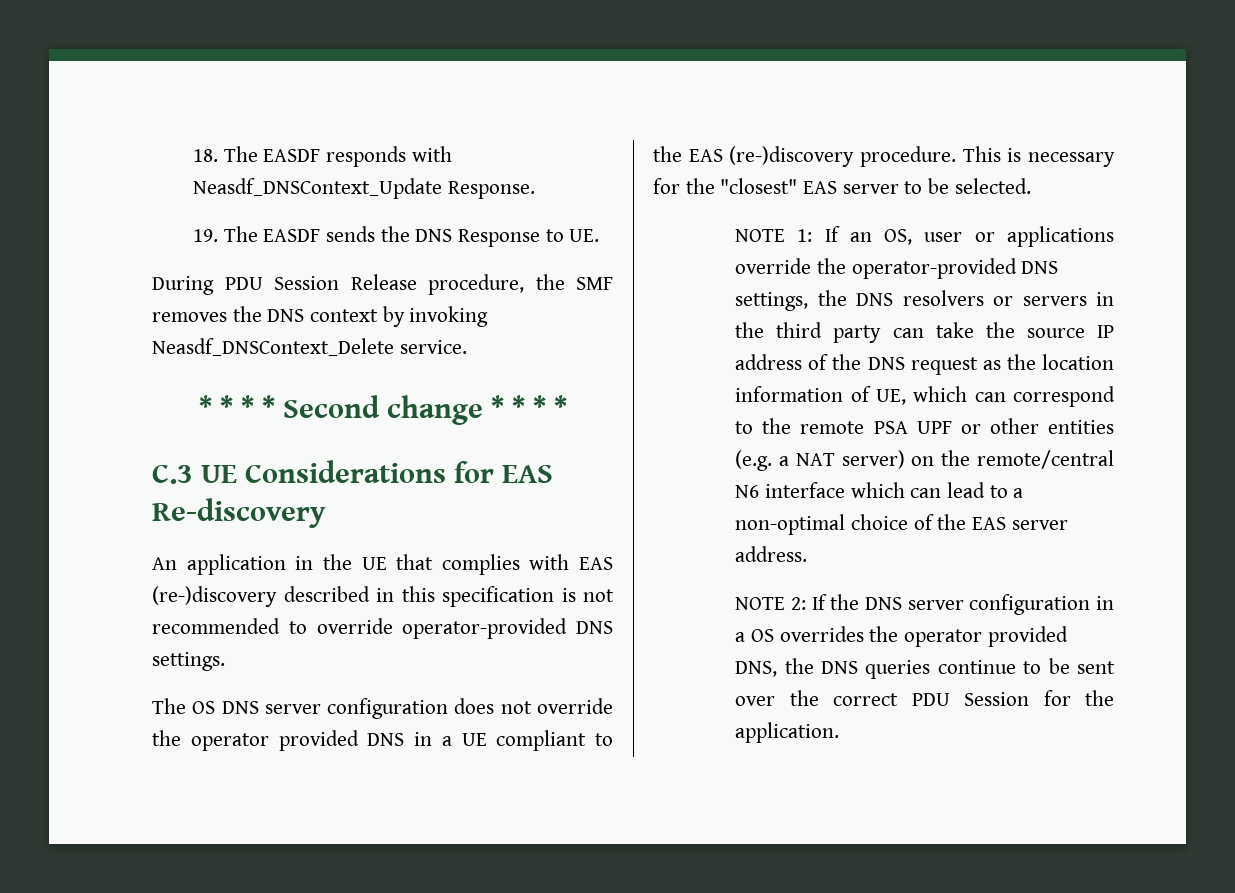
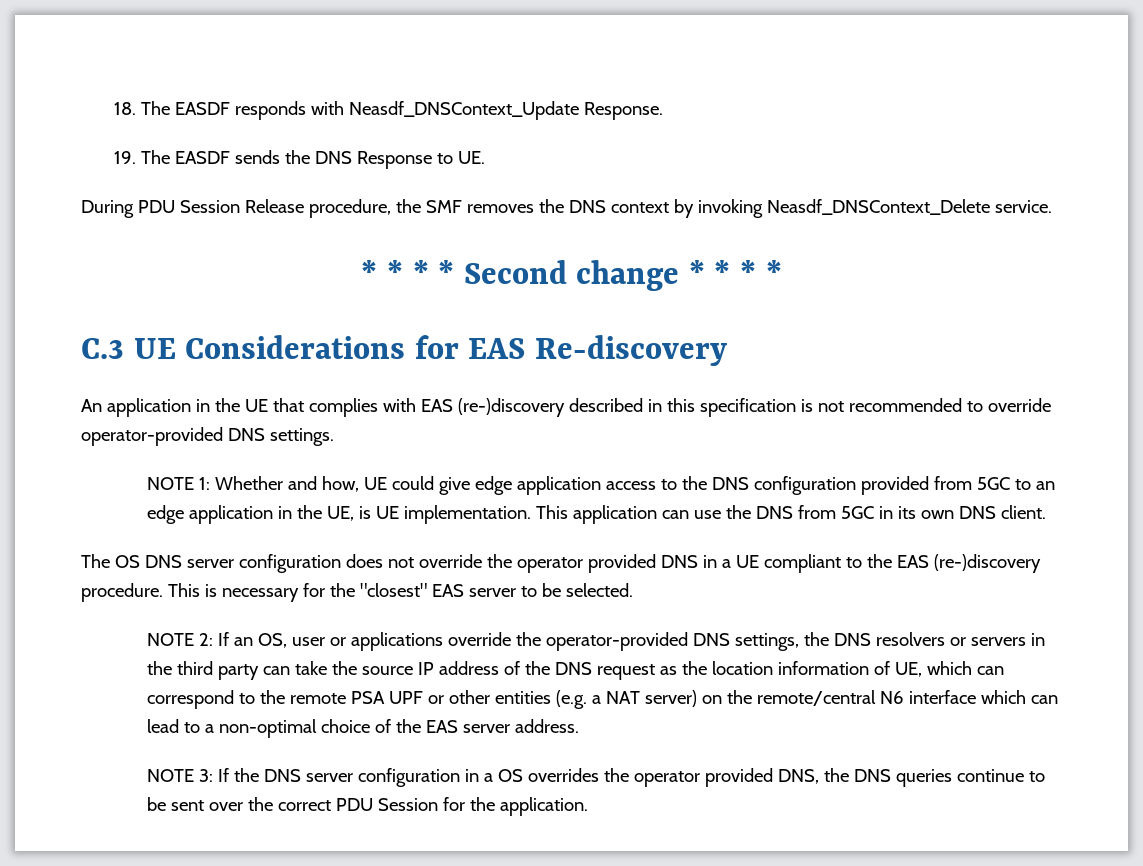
(225, 661) none -> [146,476,1055,495] [146,505,1046,524] // NOTE 1: Whether and how, UE could give edge application access to the DNS configuration provided from 5GC to an edge application in the UE, is UE implementation. This application can use the DNS from 5GC in its own DNS client.
[797,229,813,242] 1: -> [198,633,213,646] 2:
[790,597,806,610] 2: -> [198,769,213,782] 3:

